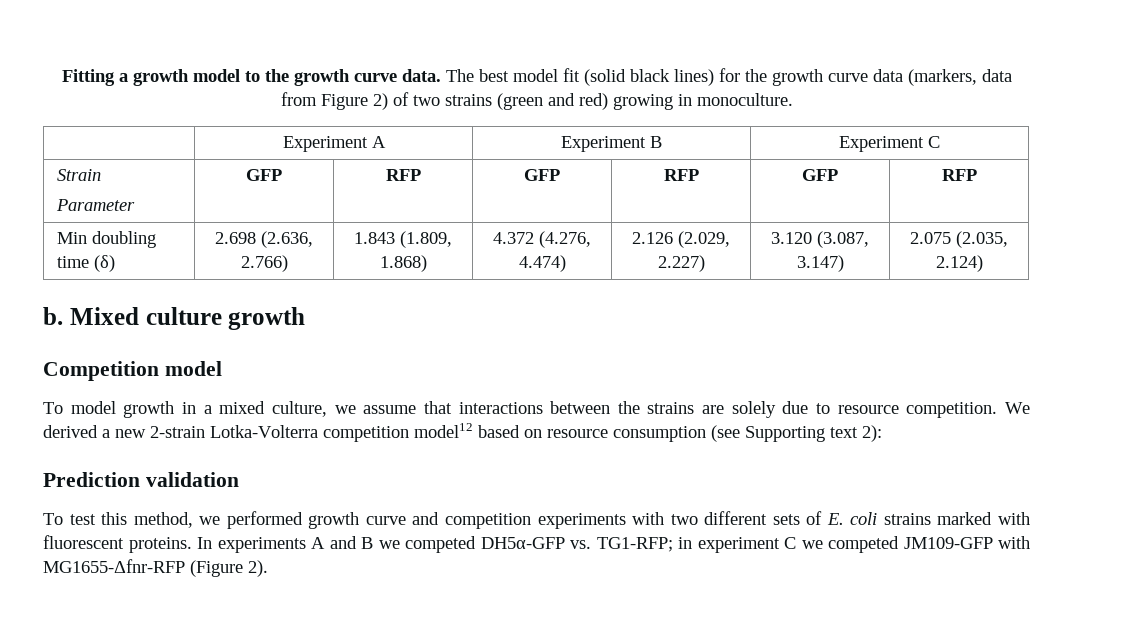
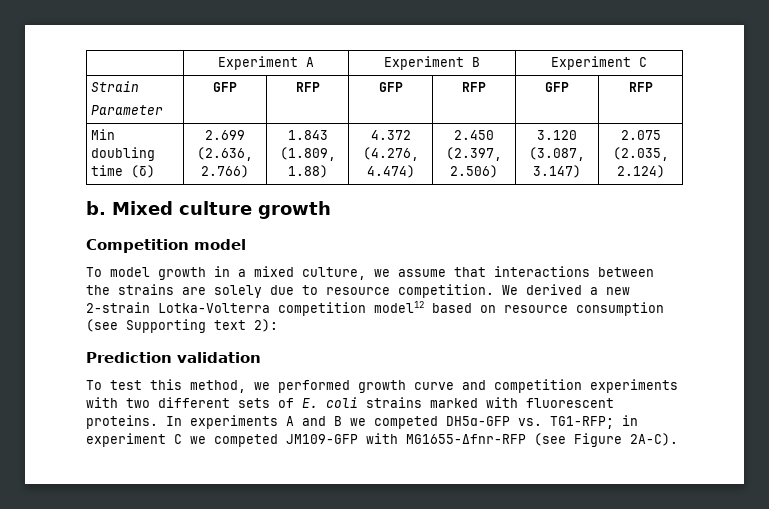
[61,68,1012,86] [280,92,793,110] Fitting a growth model to the growth curve data. The best model fit (solid black lines) for the growth curve data (markers, data from Figure 2) of two strains (green and red) growing in monoculture. // -> (218, 63) none
[215,232,256,244] 2.698 -> [205,130,245,140] 2.699
[379,255,427,272] 1.868) -> [287,165,328,178] 1.88)
[632,231,730,248] [657,255,705,272] 2.126 (2.029, 2.227) -> [454,130,494,140] [446,147,502,161] [450,165,498,178] 2.450 (2.397, 2.506)
[190,560,268,577] (Figure 2). -> [534,433,678,447] (see Figure 2A-C).

